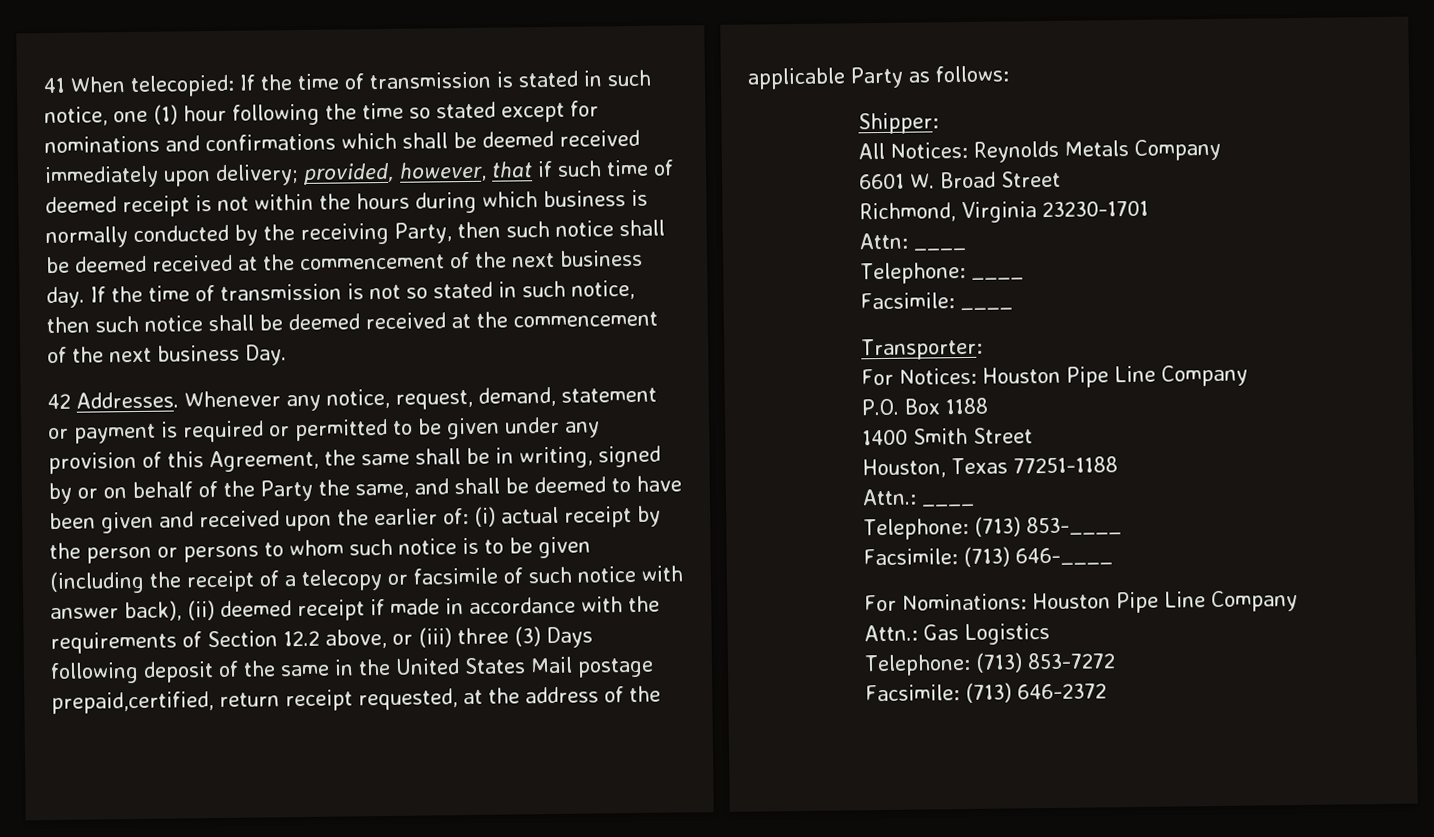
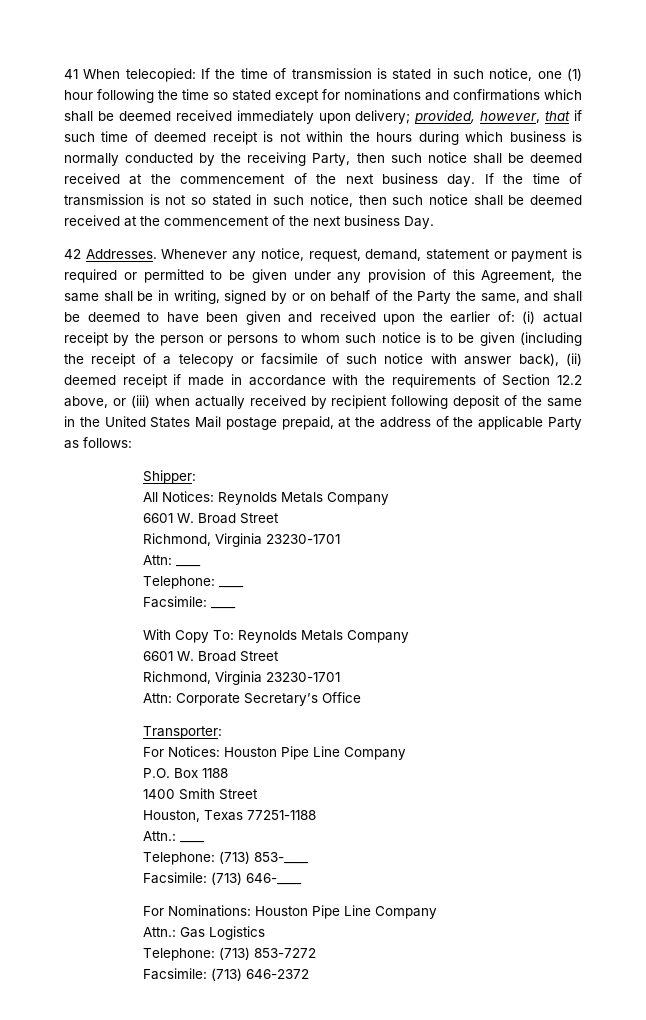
[457,626,593,649] three (3) Days -> [154,395,388,409] when actually received by recipient
[51,688,458,715] prepaid,certified, return receipt requested, -> [281,416,334,430] prepaid,
(1014, 309) none -> [142,629,409,643] [142,651,279,662] [142,671,340,685] [142,692,361,706] // With Copy To: Reynolds Metals Company // 6601 W. Broad Street // Richmond, Virginia 23230-1701 // Attn: Corporate Secretary’s Office

